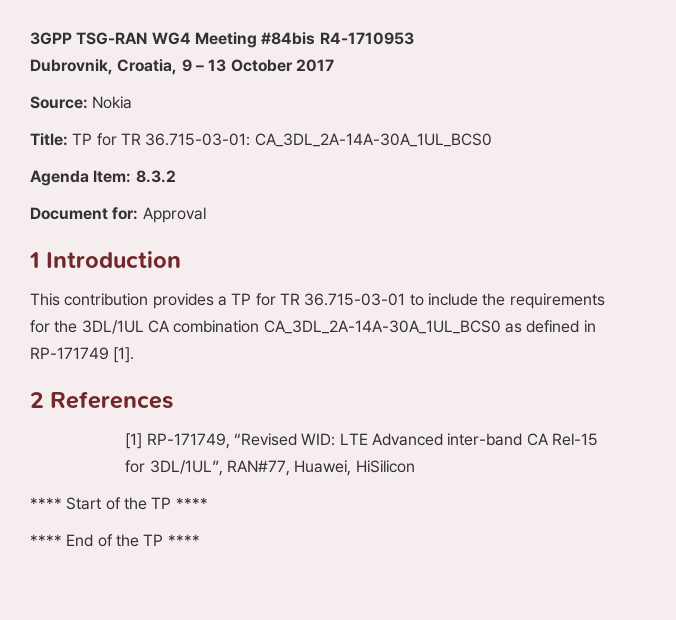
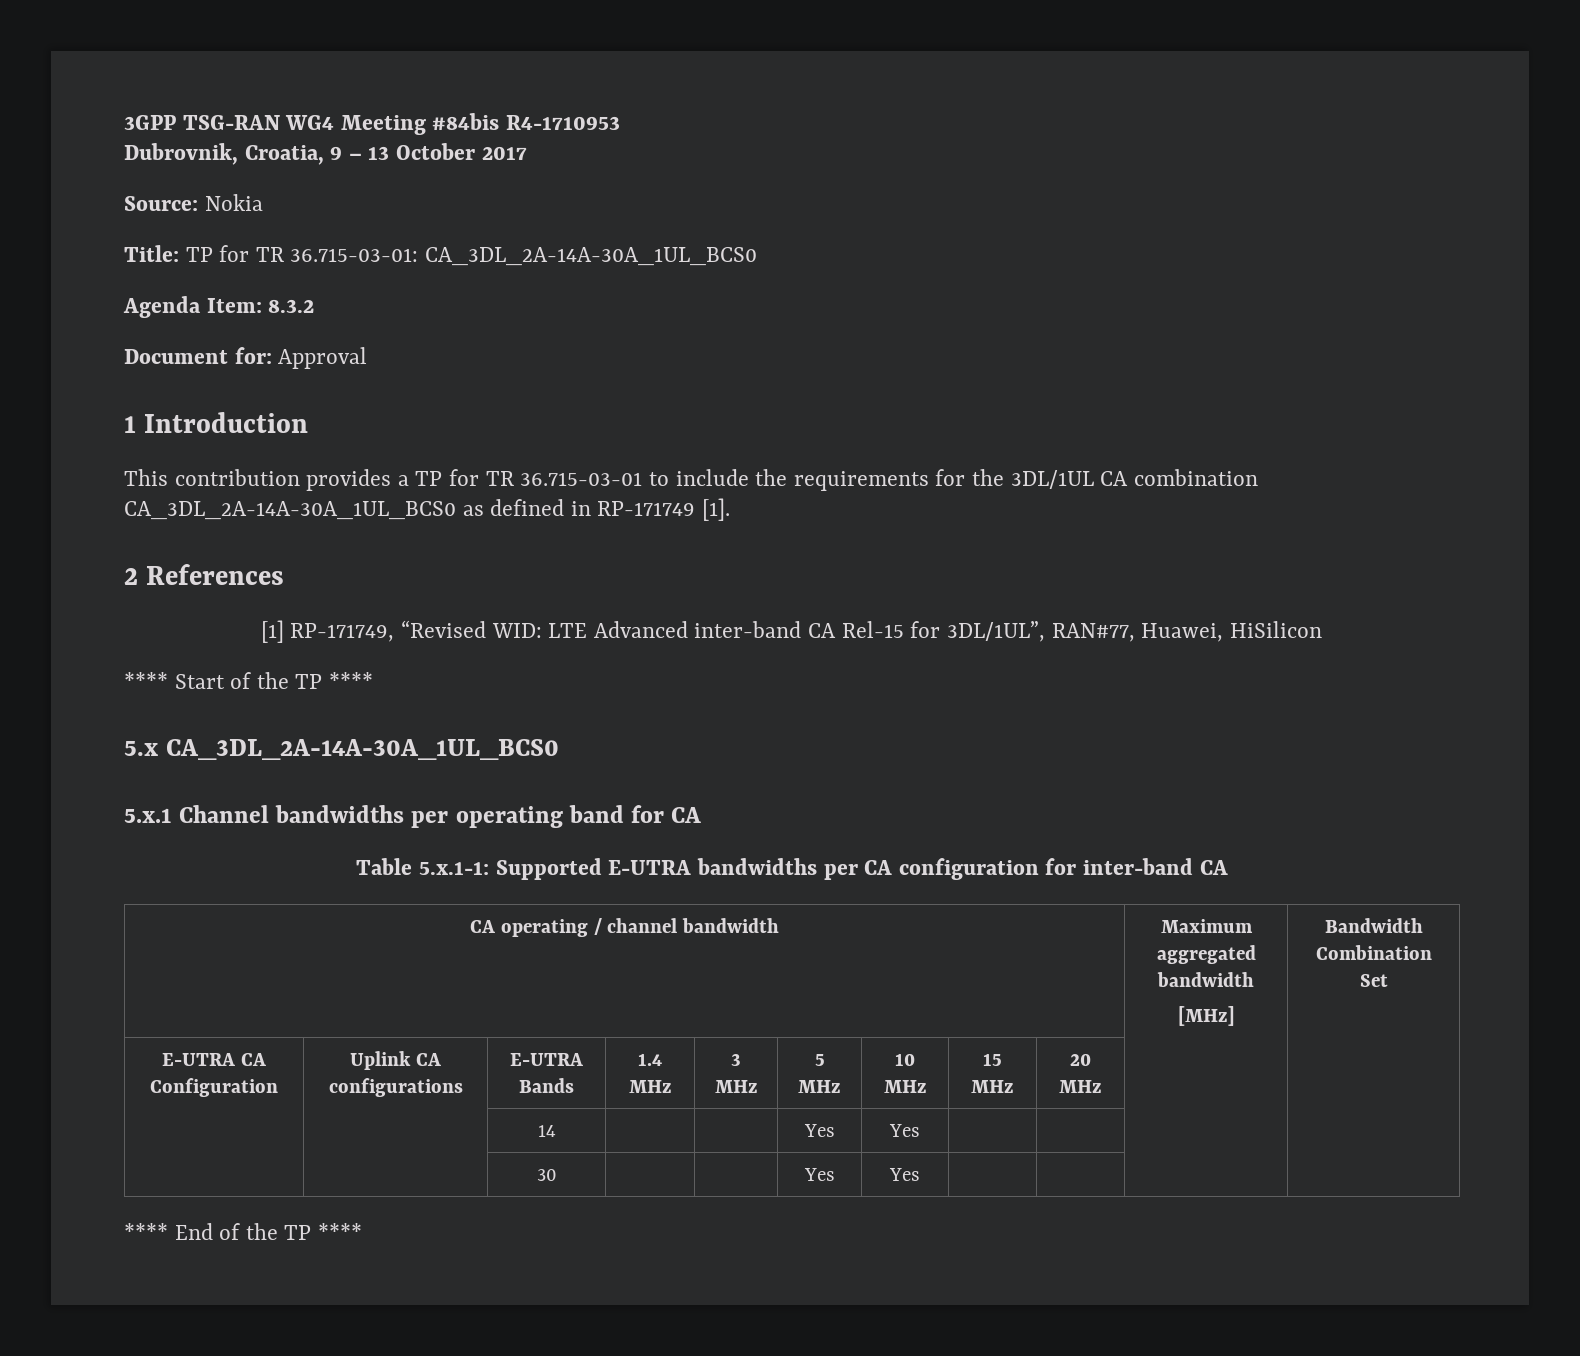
(208, 503) none -> [124,739,559,760] [124,805,702,828] [356,858,1228,880] [469,918,780,937] [1160,919,1253,933] [1156,945,1256,964] [1157,972,1254,987] [1177,1006,1235,1026] [1324,918,1423,933] [1315,945,1432,960] [1359,974,1388,987] [162,1053,266,1066] [150,1078,278,1097] [350,1051,441,1070] [328,1078,463,1097] [510,1053,583,1066] [519,1078,574,1093] [638,1053,662,1066] [628,1080,672,1093] [731,1054,741,1066] [714,1080,758,1093] [814,1054,825,1066] [798,1080,841,1093] [895,1053,915,1066] [883,1080,927,1093] [983,1053,1002,1066] [971,1080,1014,1093] [1070,1053,1091,1066] [1059,1080,1102,1093] [537,1125,556,1137] [803,1124,835,1137] [889,1124,920,1137] [536,1169,557,1181] [803,1168,835,1181] [889,1168,920,1181] // 5.x CA_3DL_2A-14A-30A_1UL_BCS0 // 5.x.1 Channel bandwidths per operating band for CA // Table 5.x.1-1: Supported E-UTRA bandwidths per CA configuration for inter-band CA // CA operating / channel bandwidth | Maximum aggregated bandwidth // [MHz] | Bandwidth Combination Set // E-UTRA CA Configuration | Uplink CA configurations | E-UTRA Bands | 1.4 MHz | 3 MHz | 5 MHz | 10 MHz | 15 MHz | 20 MHz | | // | | 14 | | | Yes | Yes | | | | // | | 30 | | | Yes | Yes | | | |

